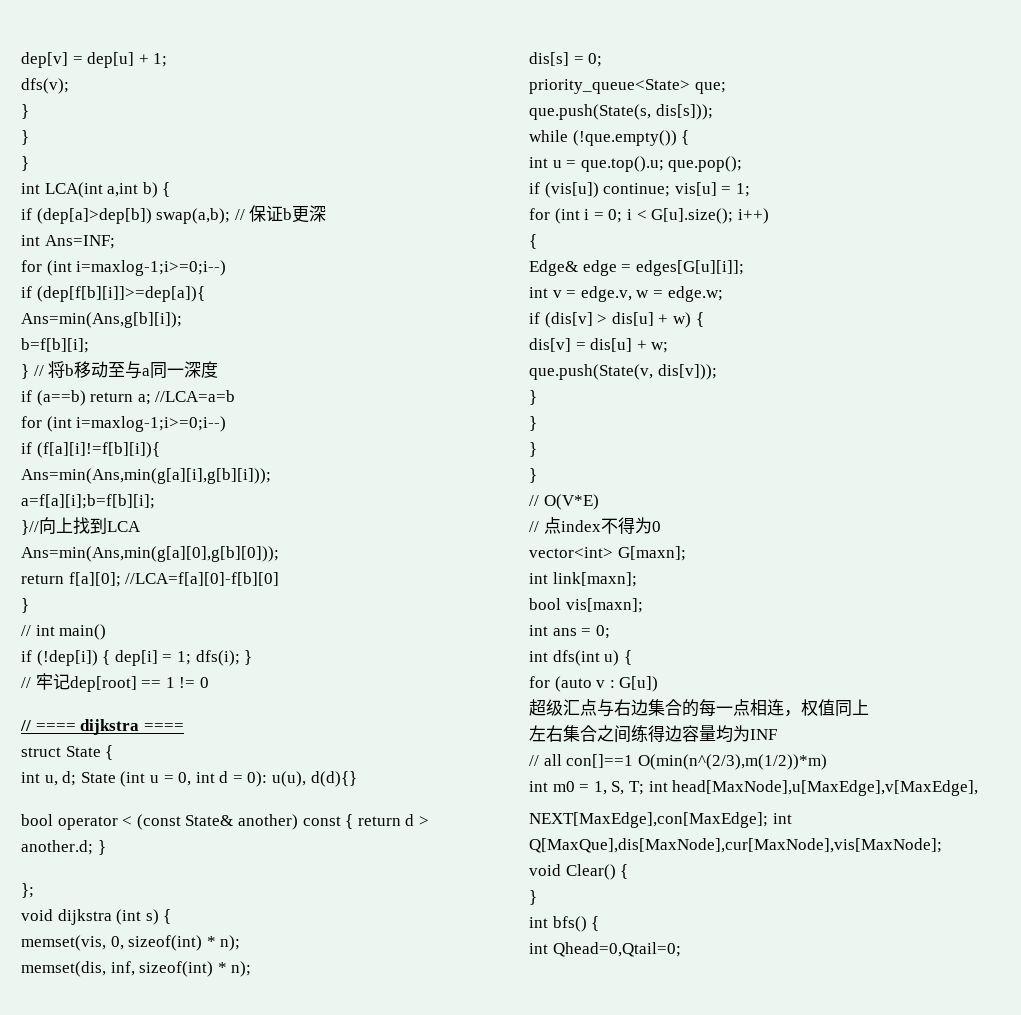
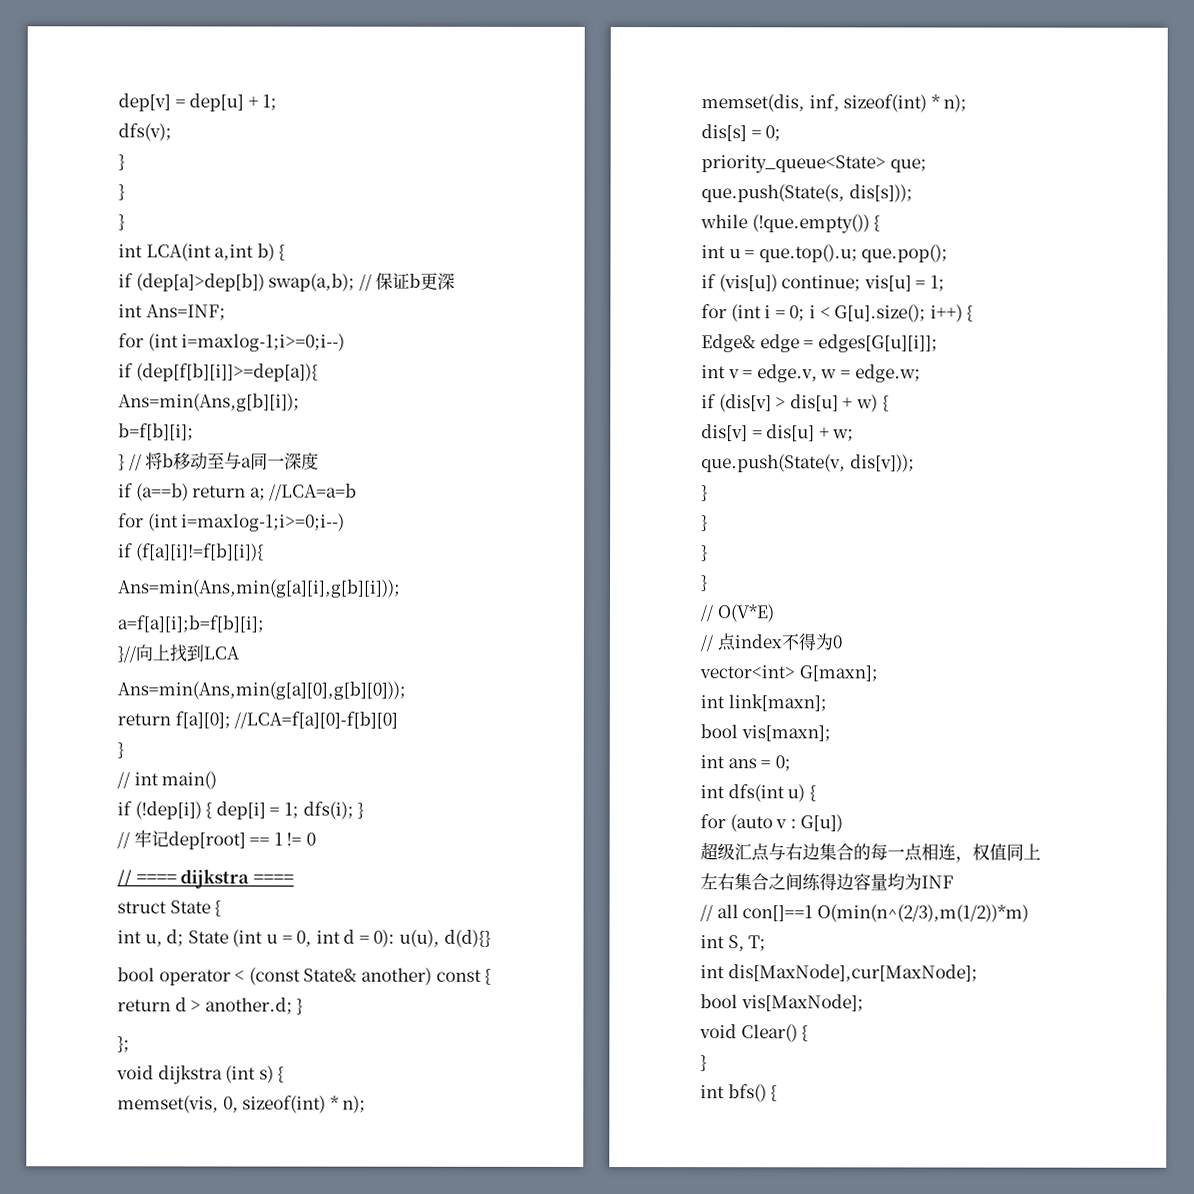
(769, 216) // -> (963, 313) none
[552,781,607,795] m0 = 1, -> (725, 942) none
[648,780,979,796] [529,812,792,828] [529,838,942,853] int head[MaxNode],u[MaxEdge],v[MaxEdge], // NEXT[MaxEdge],con[MaxEdge]; int Q[MaxQue],dis[MaxNode],cur[MaxNode],vis[MaxNode]; -> [700,964,978,982] [700,994,864,1012] // int dis[MaxNode],cur[MaxNode]; // bool vis[MaxNode];
[529,942,681,957] // int Qhead=0,Qtail=0; -> (778, 1093) none

